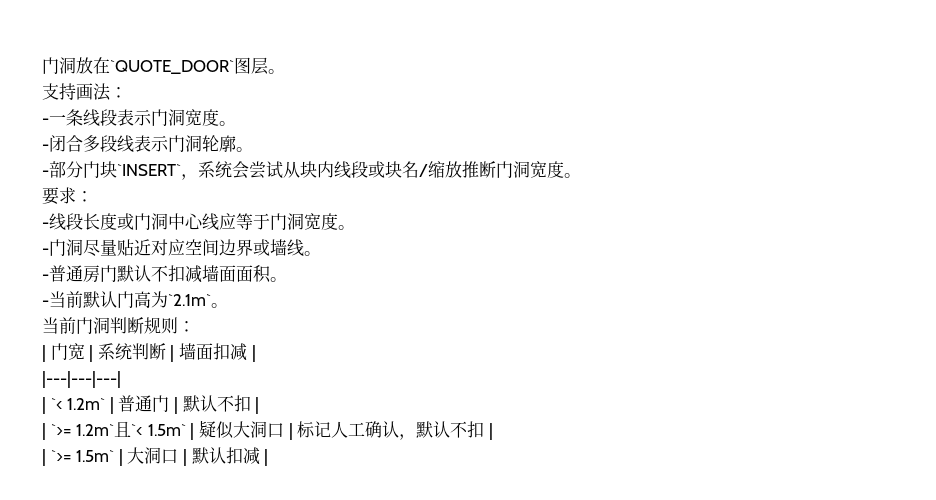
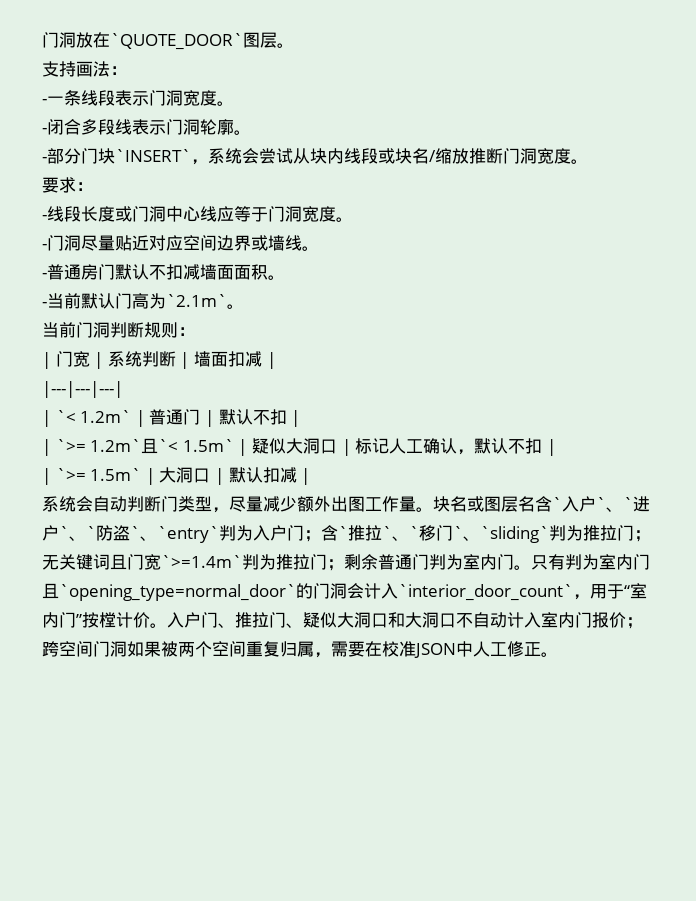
(269, 457) none -> [42,496,650,513] [42,525,651,543] [42,554,650,571] [42,583,647,601] [42,612,643,629] [42,641,558,658] // 系统会自动判断门类型，尽量减少额外出图工作量。块名或图层名含`入户`、`进户`、`防盗`、`entry`判为入户门；含`推拉`、`移门`、`sliding`判为推拉门；无关键词且门宽`>=1.4m`判为推拉门；剩余普通门判为室内门。只有判为室内门且`opening_type=normal_door`的门洞会计入`interior_door_count`，用于“室内门”按樘计价。入户门、推拉门、疑似大洞口和大洞口不自动计入室内门报价；跨空间门洞如果被两个空间重复归属，需要在校准JSON中人工修正。

